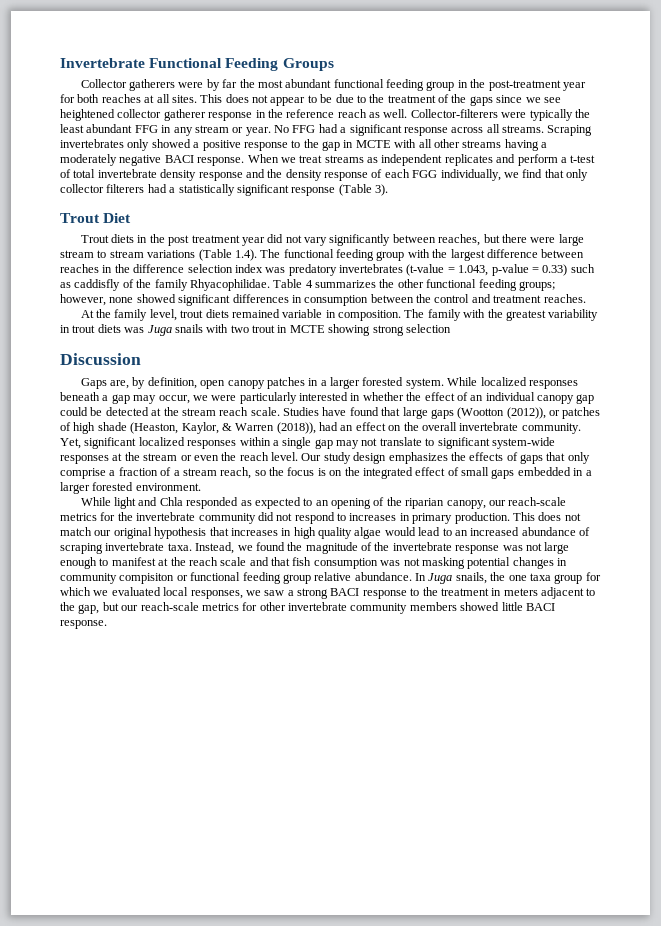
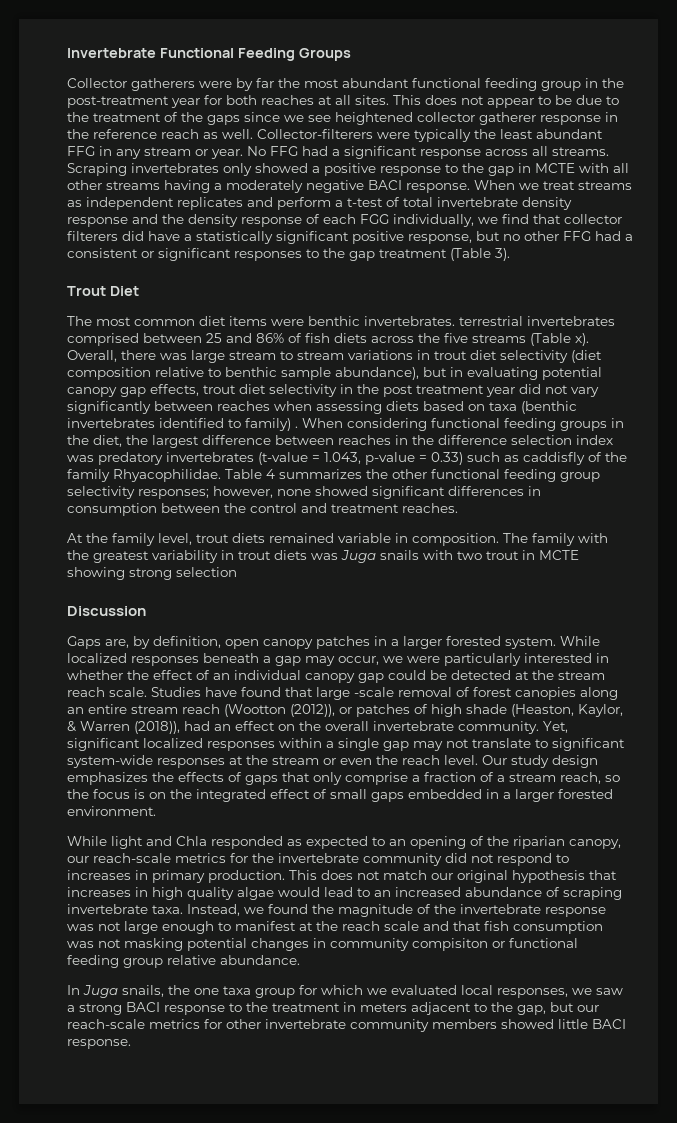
[566,169,588,181] only -> (561, 219) none
[147,184,167,193] had -> [122,231,180,241] did have
[291,184,388,196] [60,213,132,223] [80,234,135,243] response (Table 3). // Trout Diet // Trout diets -> [352,231,633,244] [67,248,510,261] [67,286,139,296] [67,316,615,326] [67,333,589,346] [67,350,602,363] [67,367,602,380] [67,384,337,397] positive response, but no other FFG had a consistent or significant responses to the gap treatment (Table 3). // Trout Diet // The most common diet items were benthic invertebrates. terrestrial invertebrates comprised between 25 and 86% of fish diets across the five streams (Table x). Overall, there was large stream to stream variations in trout diet selectivity (diet composition relative to benthic sample abundance), but in evaluating potential canopy gap effects, trout diet selectivity
[438,234,584,246] [60,249,430,261] reaches, but there were large stream to stream variations (Table 1.4). The functional feeding group with -> [217,401,577,414] [67,418,624,431] [67,435,122,447] reaches when assessing diets based on taxa (benthic invertebrates identified to family) . When considering functional feeding groups in the diet,
[518,281,555,291] groups; -> [560,472,600,482] [67,486,209,499] group selectivity responses;
[430,409,454,419] gaps -> [354,687,618,700] [67,704,220,714] -scale removal of forest canopies along an entire stream reach
(412, 576) none -> (300, 960) //

